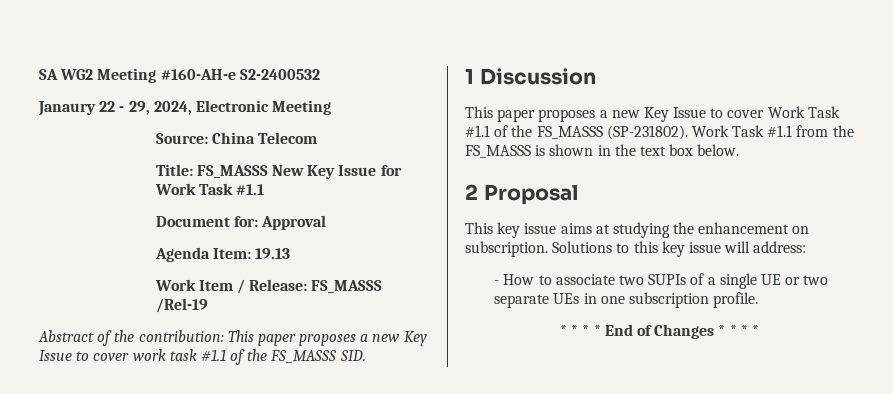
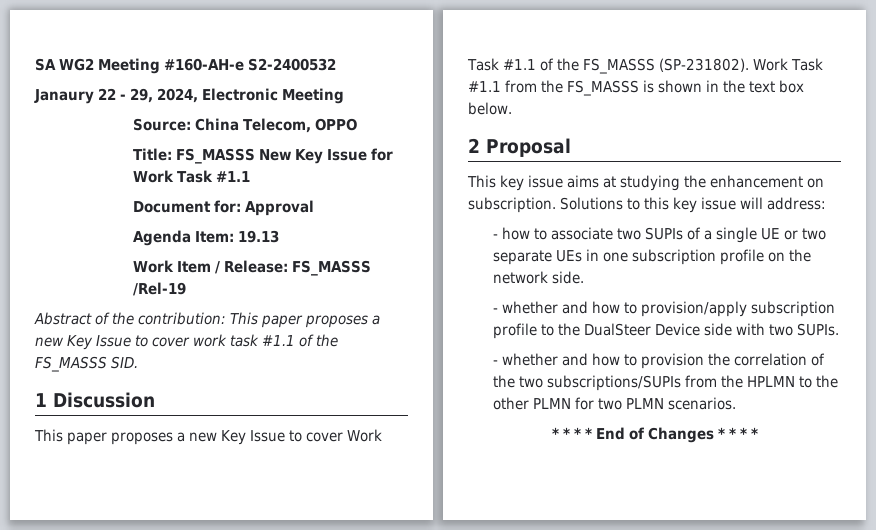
[258,132,318,144] Telecom -> [243,118,358,133] Telecom, OPPO
[503,274,535,285] How -> [501,227,530,240] how
[713,292,759,308] profile. -> [719,249,811,265] [492,271,584,284] [492,301,835,317] [492,323,839,339] [492,353,825,369] [492,375,838,391] [492,397,736,410] profile on the network side. // - whether and how to provision/apply subscription profile to the DualSteer Device side with two SUPIs. // - whether and how to provision the correlation of the two subscriptions/SUPIs from the HPLMN to the other PLMN for two PLMN scenarios.

